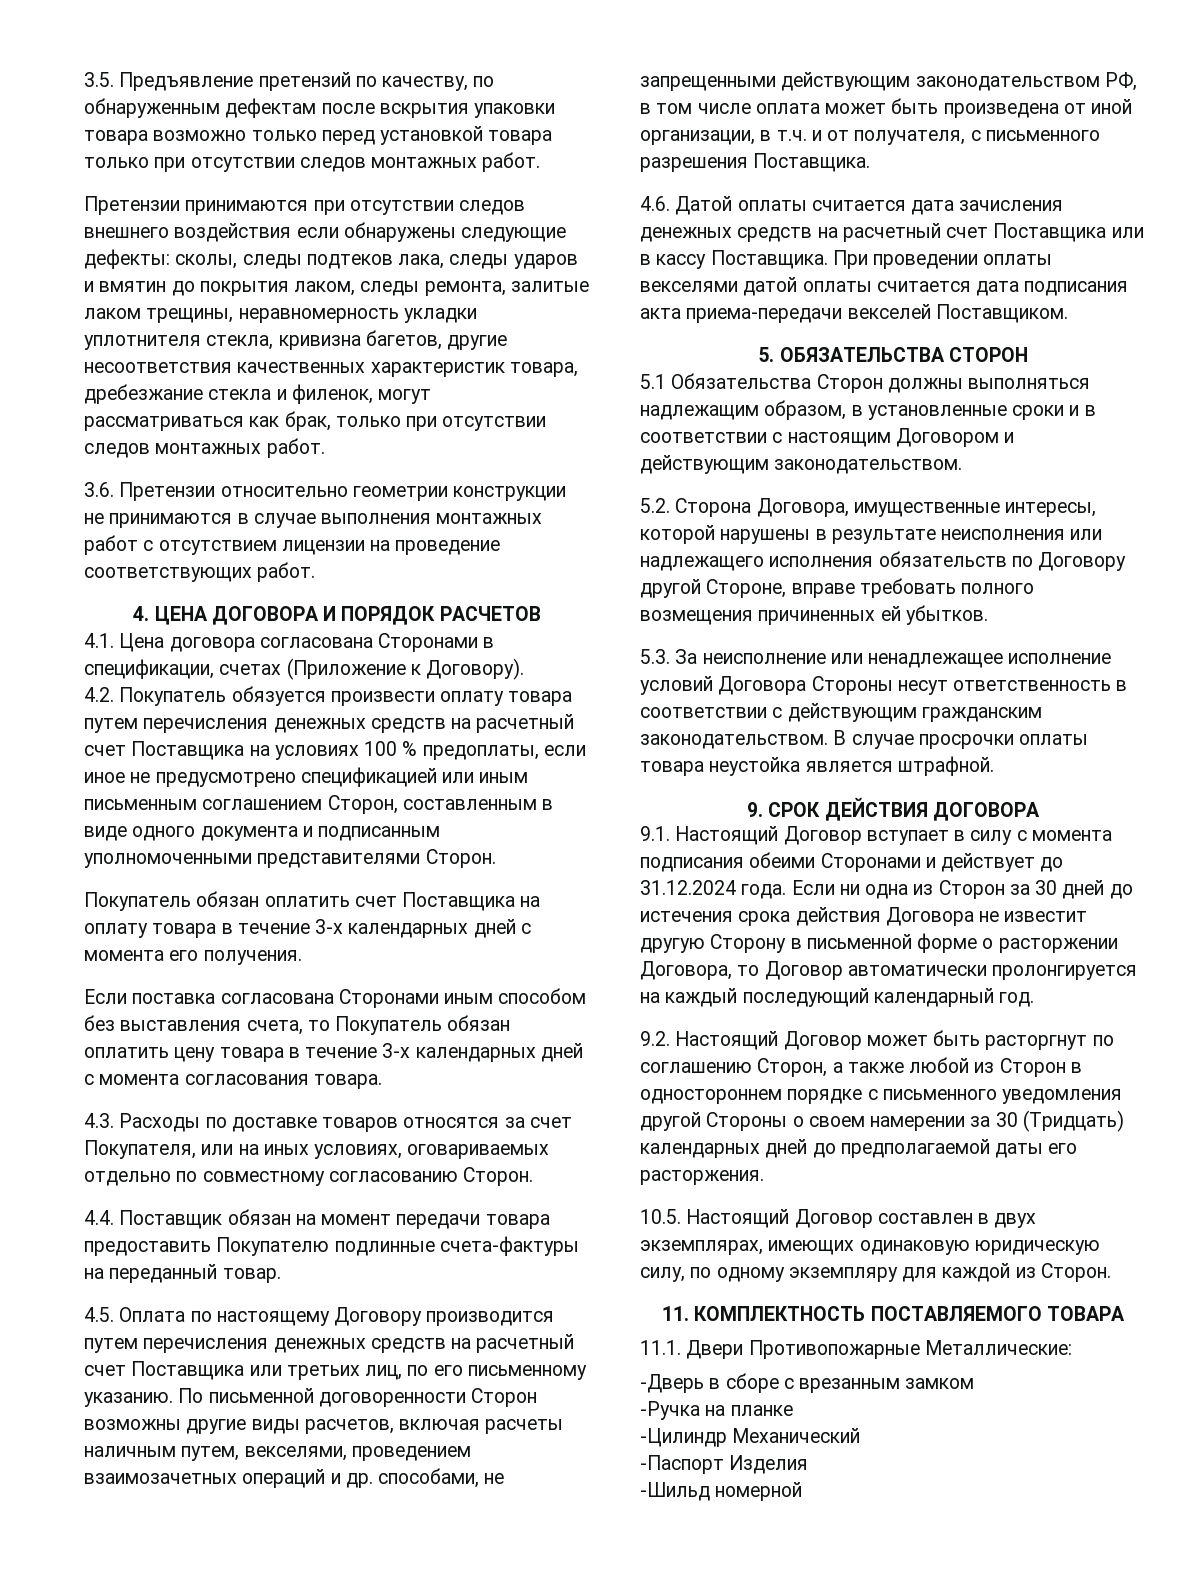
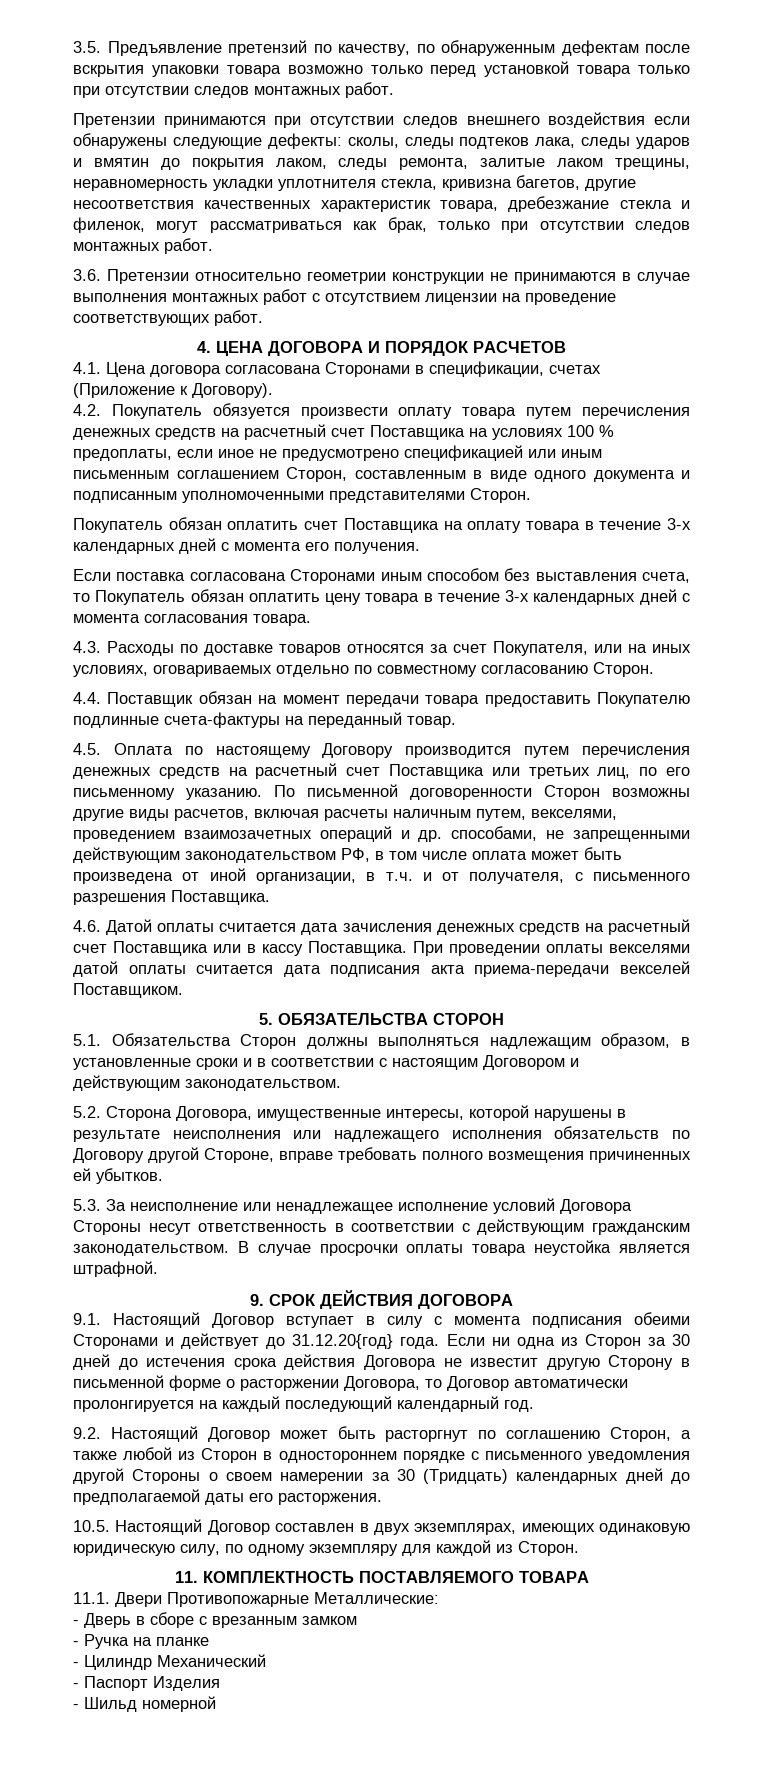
[640,374,666,389] 5.1 -> [73,1034,101,1046] 5.1.
[640,880,736,895] 31.12.2024 -> [292,1334,394,1349] 31.12.20{год}
[640,1374,704,1393] -Дверь -> [73,1613,131,1628] - Дверь
[640,1401,700,1420] -Ручка -> [73,1634,129,1649] - Ручка
[640,1428,727,1447] -Цилиндр -> [73,1655,152,1670] - Цилиндр
[640,1455,724,1474] -Паспорт -> [73,1676,148,1691] - Паспорт
[640,1482,710,1501] -Шильд -> [73,1697,137,1712] - Шильд

